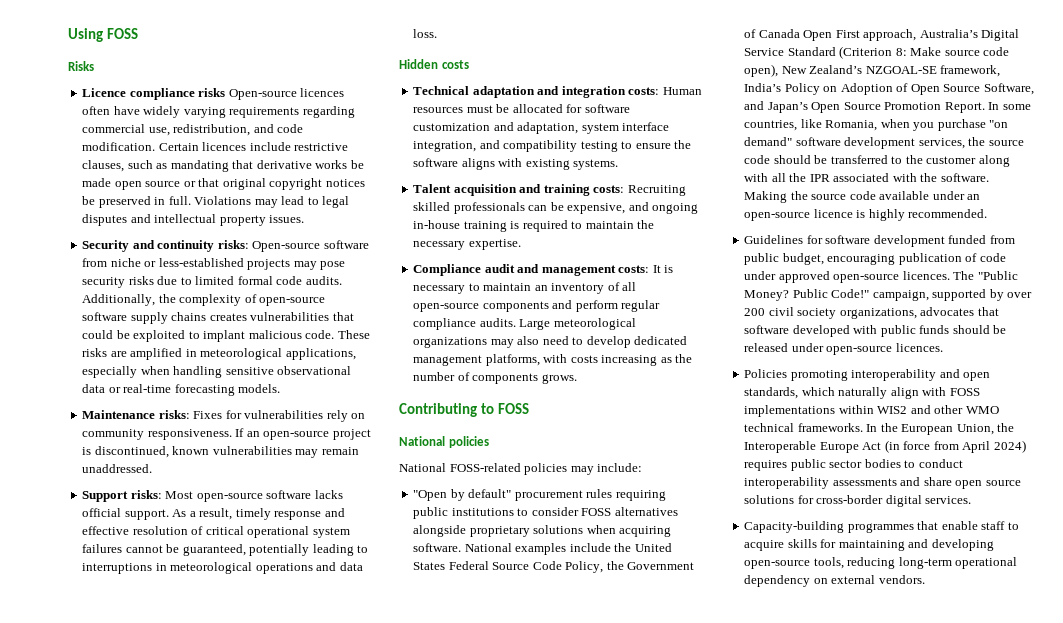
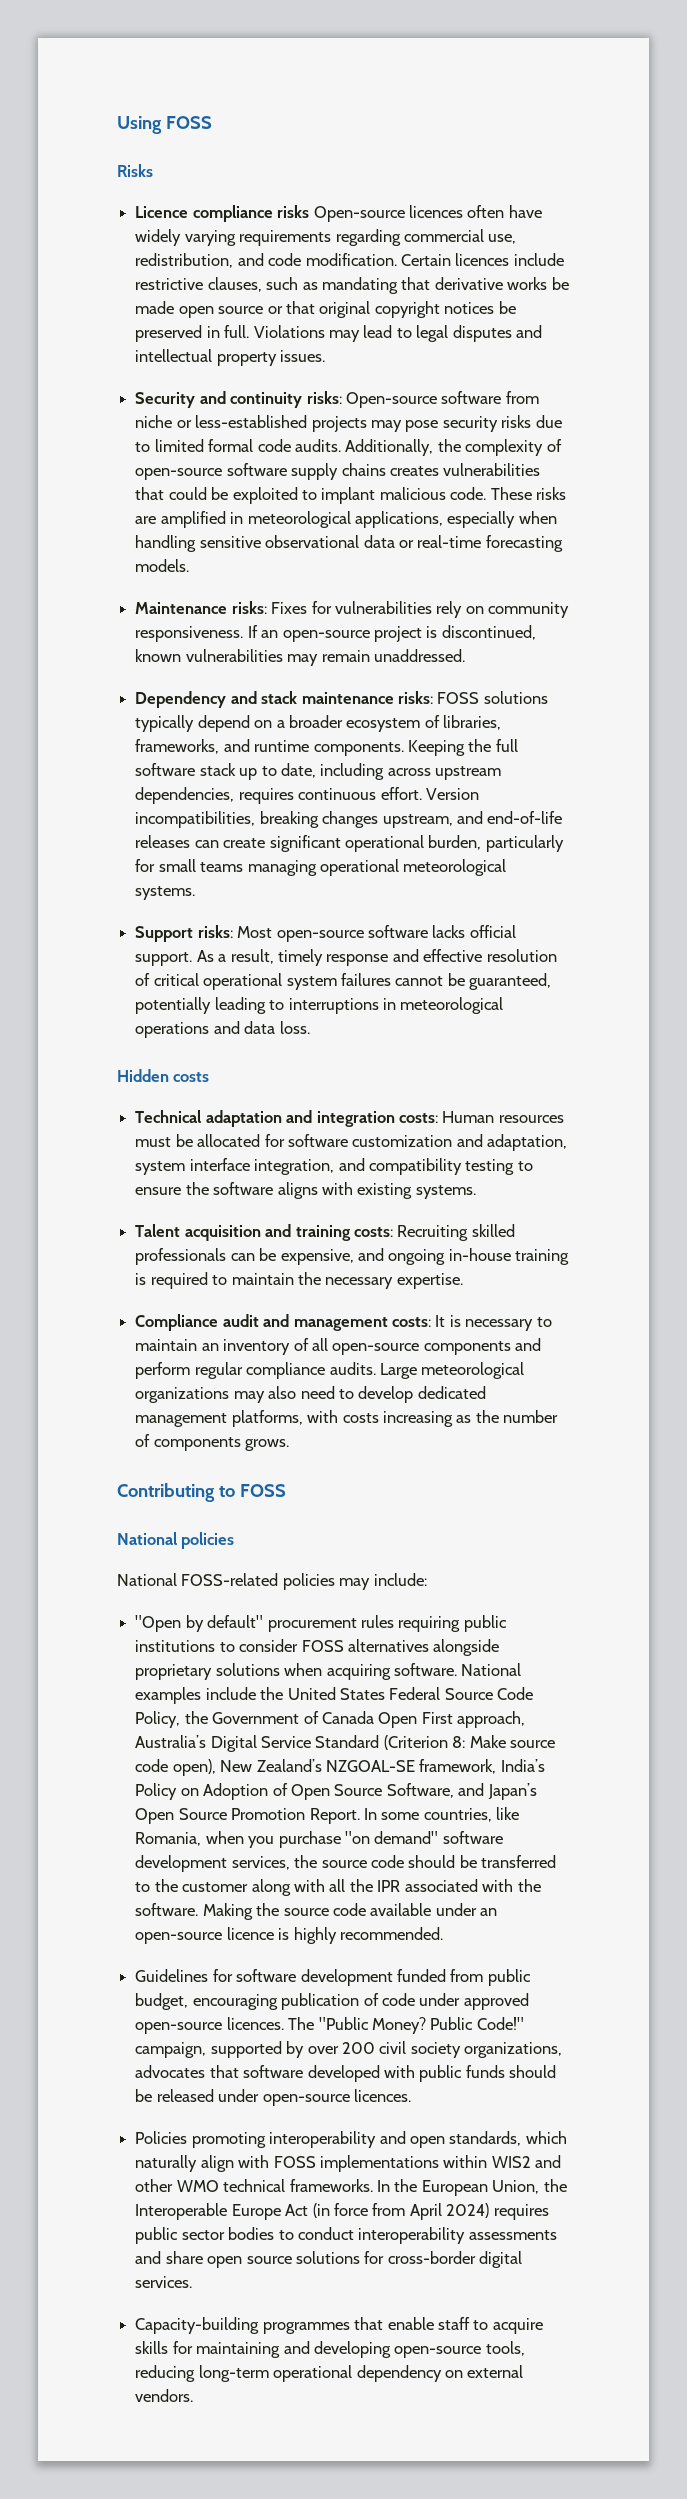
(153, 468) none -> [135,691,548,708] [135,715,502,732] [135,739,518,756] [135,763,502,780] [135,787,479,804] [135,811,563,828] [135,835,564,852] [135,859,507,876] [135,886,196,900] // Dependency and stack maintenance risks: FOSS solutions typically depend on a broader ecosystem of libraries, frameworks, and runtime components. Keeping the full software stack up to date, including across upstream dependencies, requires continuous effort. Version incompatibilities, breaking changes upstream, and end-of-life releases can create significant operational burden, particularly for small teams managing operational meteorological systems.

